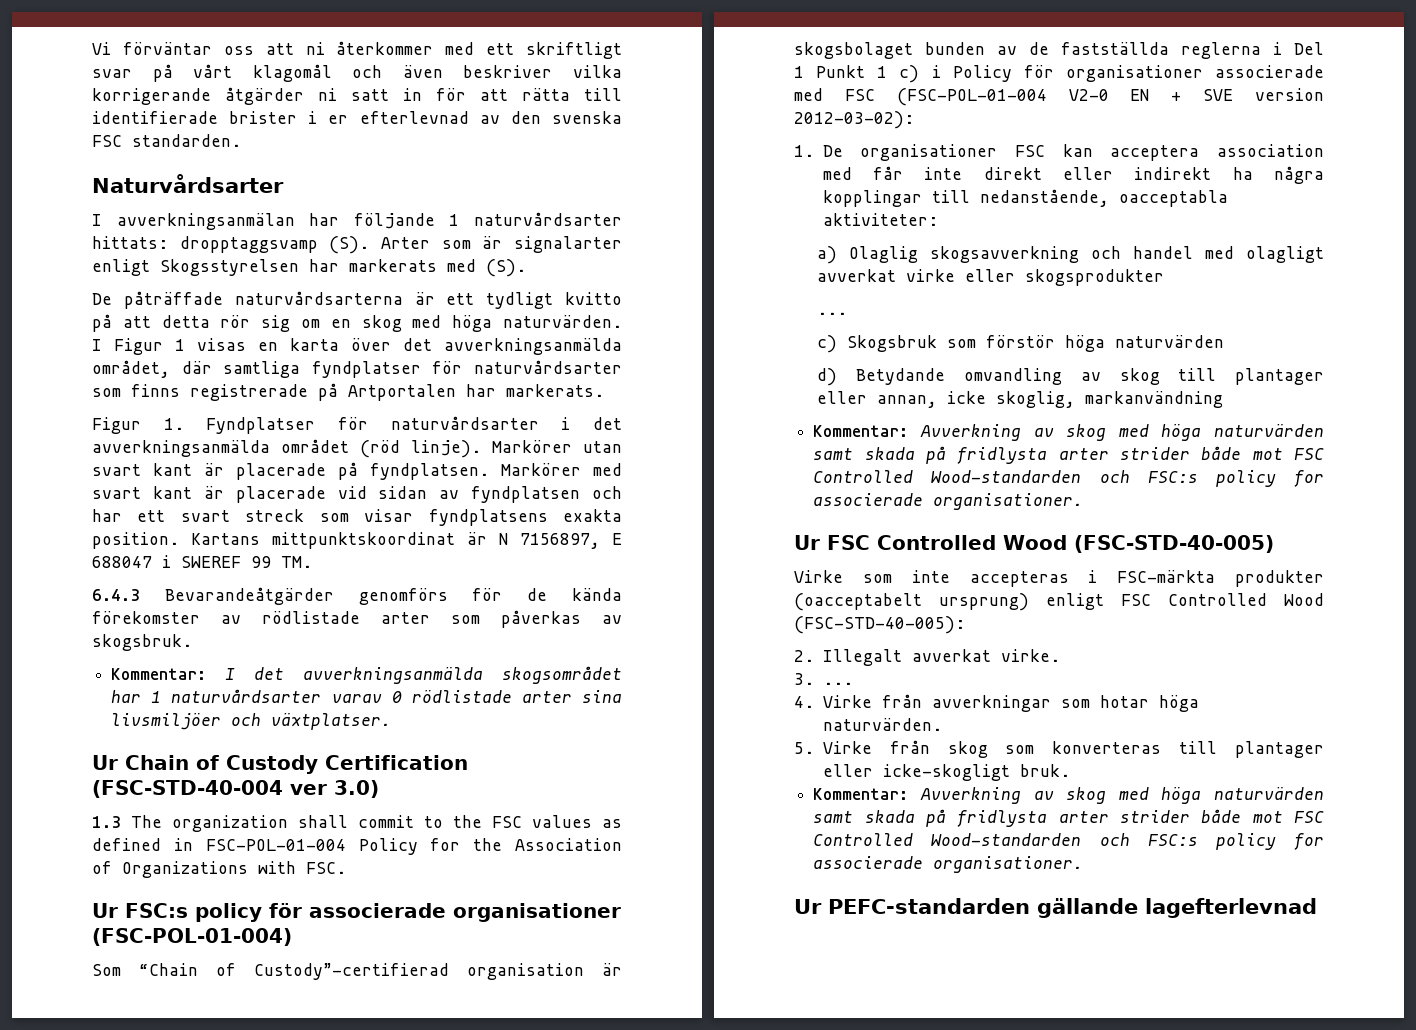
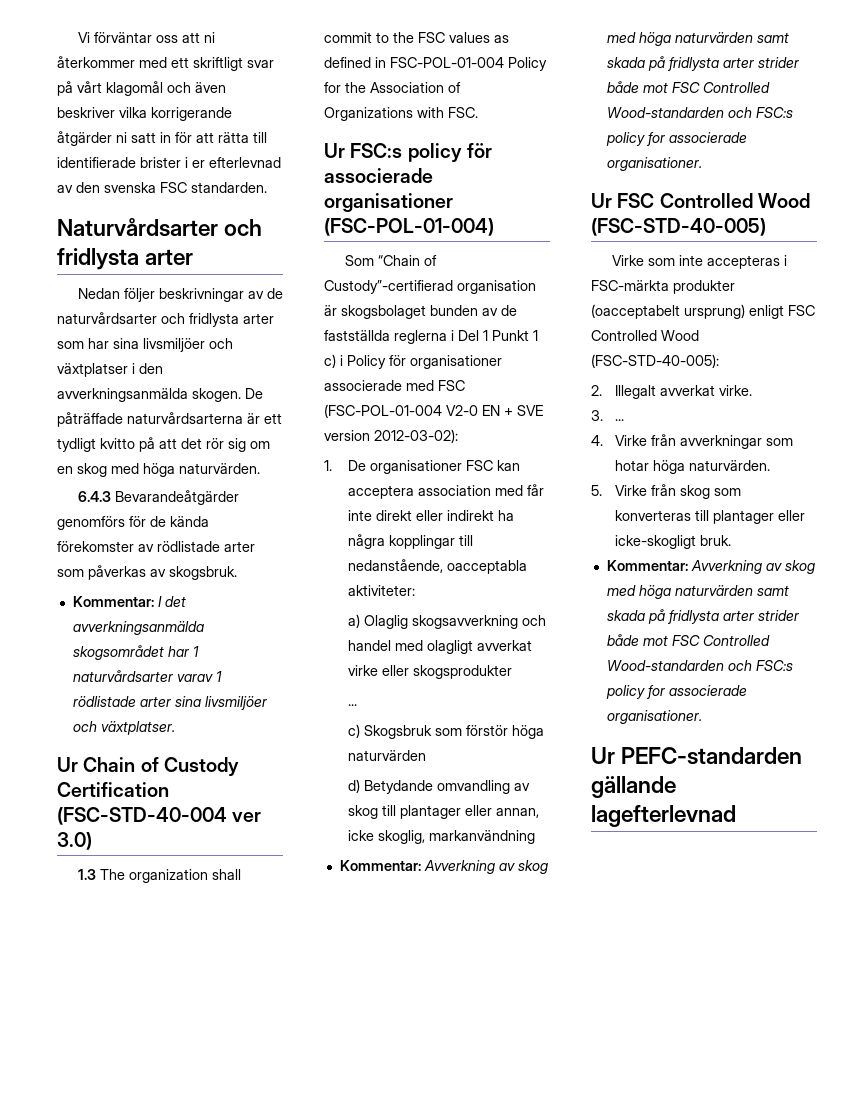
[92,212,622,230] [92,236,623,254] [92,259,526,277] // I avverkningsanmälan har följande 1 naturvårdsarter hittats: dropptaggsvamp (S). Arter som är signalarter enligt Skogsstyrelsen har markerats med (S). // -> [224,219,263,236] [57,248,194,270] [77,288,283,302] [57,312,274,327] [57,338,233,352] [57,363,163,377] [57,388,241,402] och fridlysta arter // Nedan följer beskrivningar av de naturvårdsarter och fridlysta arter som har sina livsmiljöer och växtplatser i den avverkningsanmälda skogen.
[161,315,210,328] detta -> [181,438,202,449] det
[92,338,622,355] [92,360,622,378] [92,383,604,401] [92,416,622,434] [92,439,622,458] [92,462,622,480] [92,486,622,503] [92,509,622,526] [92,532,622,549] [92,555,312,568] I Figur 1 visas en karta över det avverkningsanmälda området, där samtliga fyndplatser för naturvårdsarter som finns registrerade på Artportalen har markerats. // Figur 1. Fyndplatser för naturvårdsarter i det avverkningsanmälda området (röd linje). Markörer utan svart kant är placerade på fyndplatsen. Markörer med svart kant är placerade vid sidan av fyndplatsen och har ett svart streck som visar fyndplatsens exakta position. Kartans mittpunktskoordinat är N 7156897, E 688047 i SWEREF 99 TM. -> (260, 468) none
[391,691,402,703] 0 -> [215,671,222,682] 1

